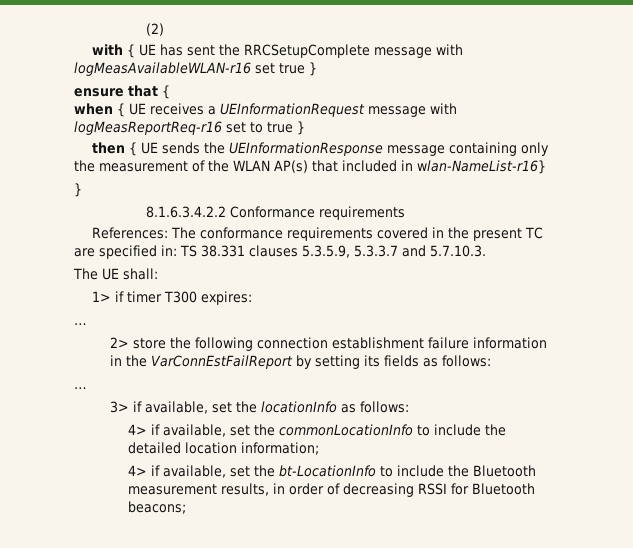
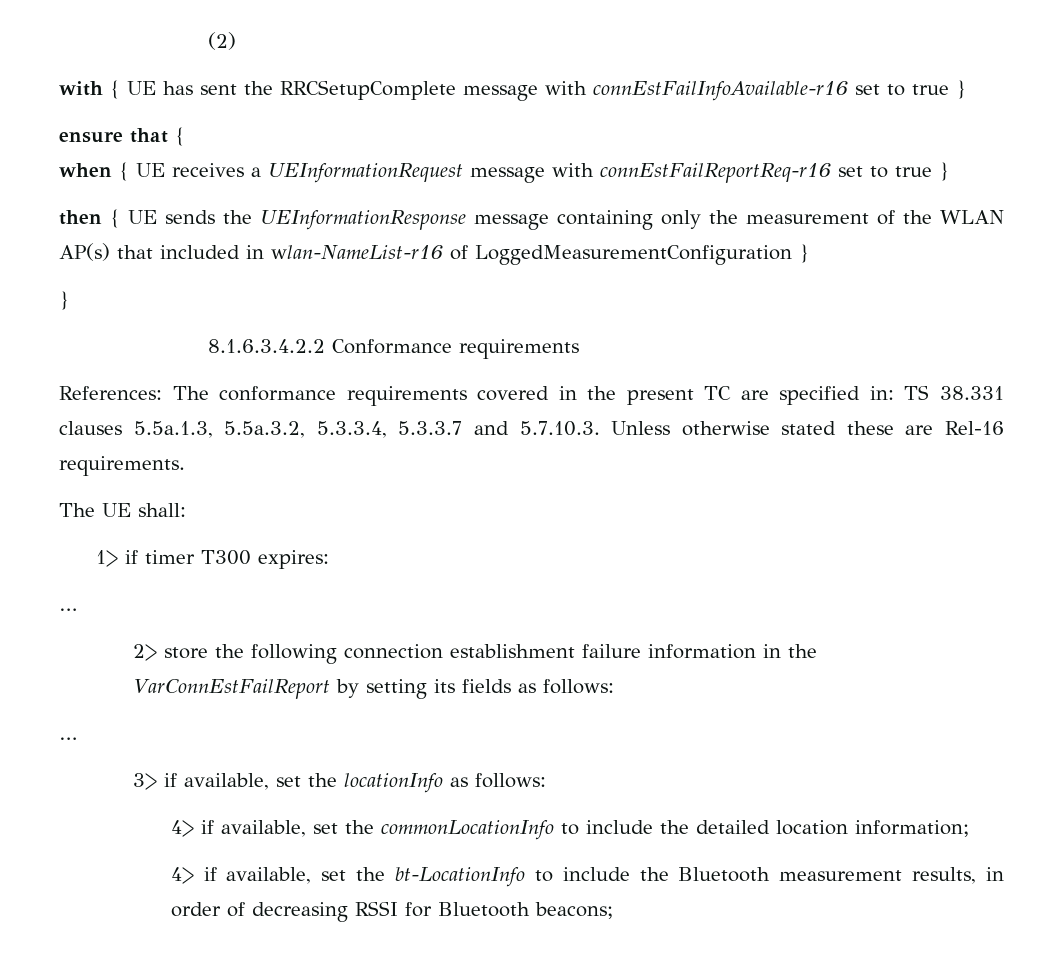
[74,62,275,76] logMeasAvailableWLAN-r16 set -> [593,81,905,101] connEstFailInfoAvailable-r16 set to
[74,121,222,135] logMeasReportReq-r16 -> [600,163,831,183] connEstFailReportReq-r16
[417,160,546,174] wlan-NameList-r16} -> [271,244,809,265] wlan-NameList-r16 of LoggedMeasurementConfiguration }
[302,245,350,258] 5.3.5.9, -> [133,421,387,438] 5.5a.1.3, 5.5a.3.2, 5.3.3.4,
(486, 251) none -> [611,421,1005,436] [59,456,185,476] Unless otherwise stated these are Rel-16 requirements.

